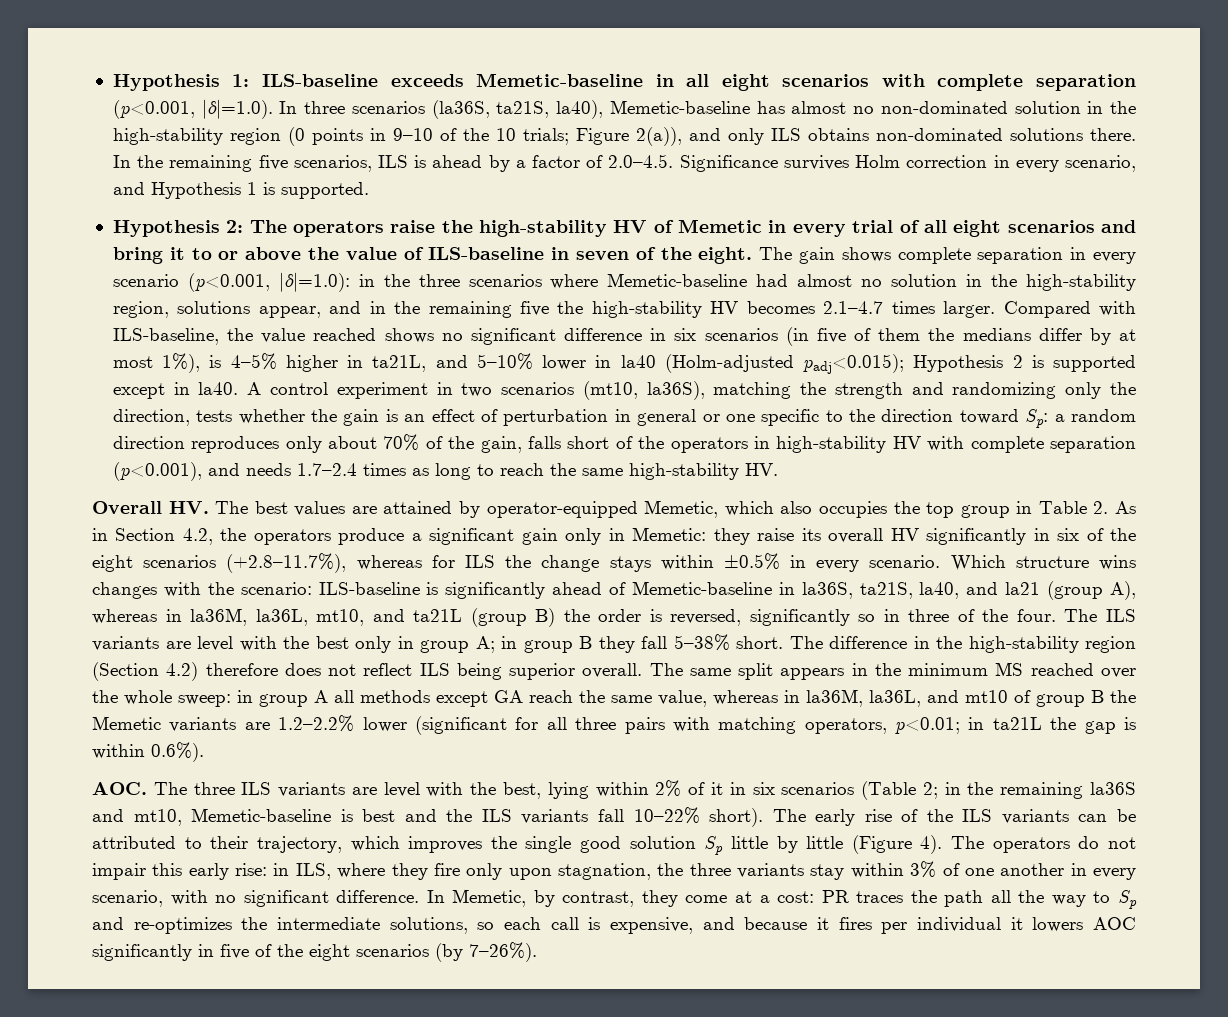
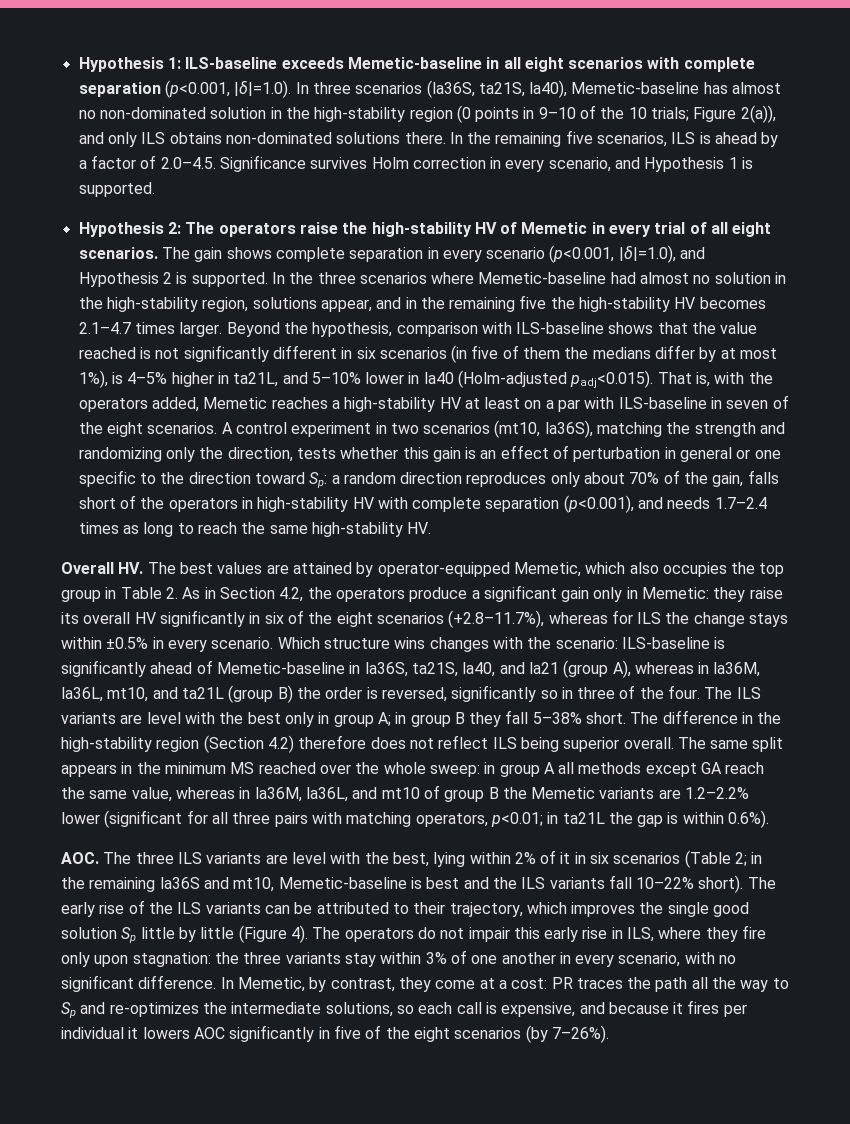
[1007,220,1137,233] [112,247,753,264] scenarios and bring it to or above the value of ILS-baseline in seven of the eight. -> [78,247,158,259] scenarios.
[278,272,375,292] |δ|=1.0): in -> [618,245,706,263] [78,272,285,287] |δ|=1.0), and Hypothesis 2 is supported. In
[1003,301,1137,318] [112,328,643,345] Compared with ILS-baseline, the value reached shows no significant difference -> [226,322,758,337] [78,345,337,362] Beyond the hypothesis, comparison with ILS-baseline shows that the value reached is not significantly different
[803,354,1136,374] [112,382,239,399] padj<0.015); Hypothesis 2 is supported except in la40. -> [570,370,773,388] [78,395,789,412] [78,422,218,437] padj<0.015). That is, with the operators added, Memetic reaches a high-stability HV at least on a par with ILS-baseline in seven of the eight scenarios.
[311,409,338,422] the -> [402,447,429,459] this
[235,863,268,876] rise: -> [582,927,608,939] rise
[558,863,652,880] stagnation, -> [132,952,211,967] stagnation:

